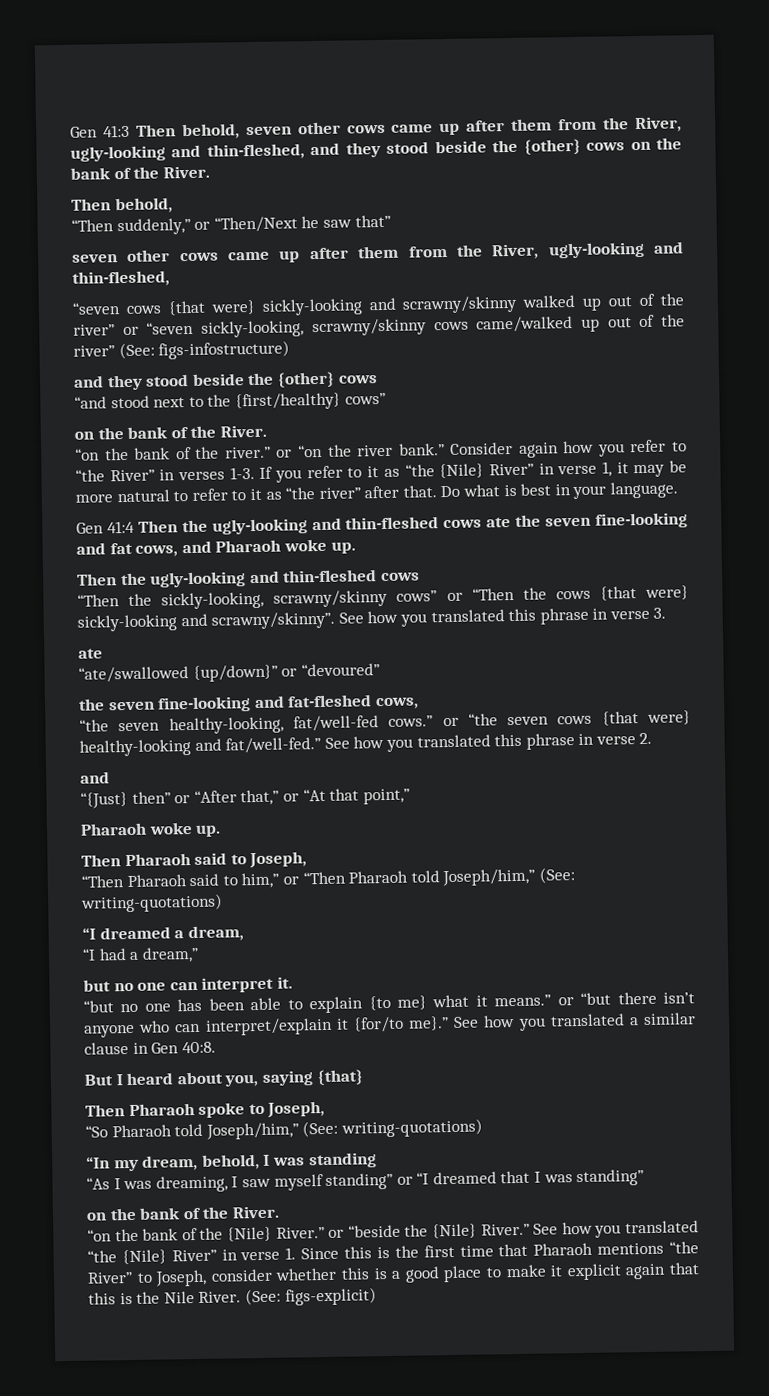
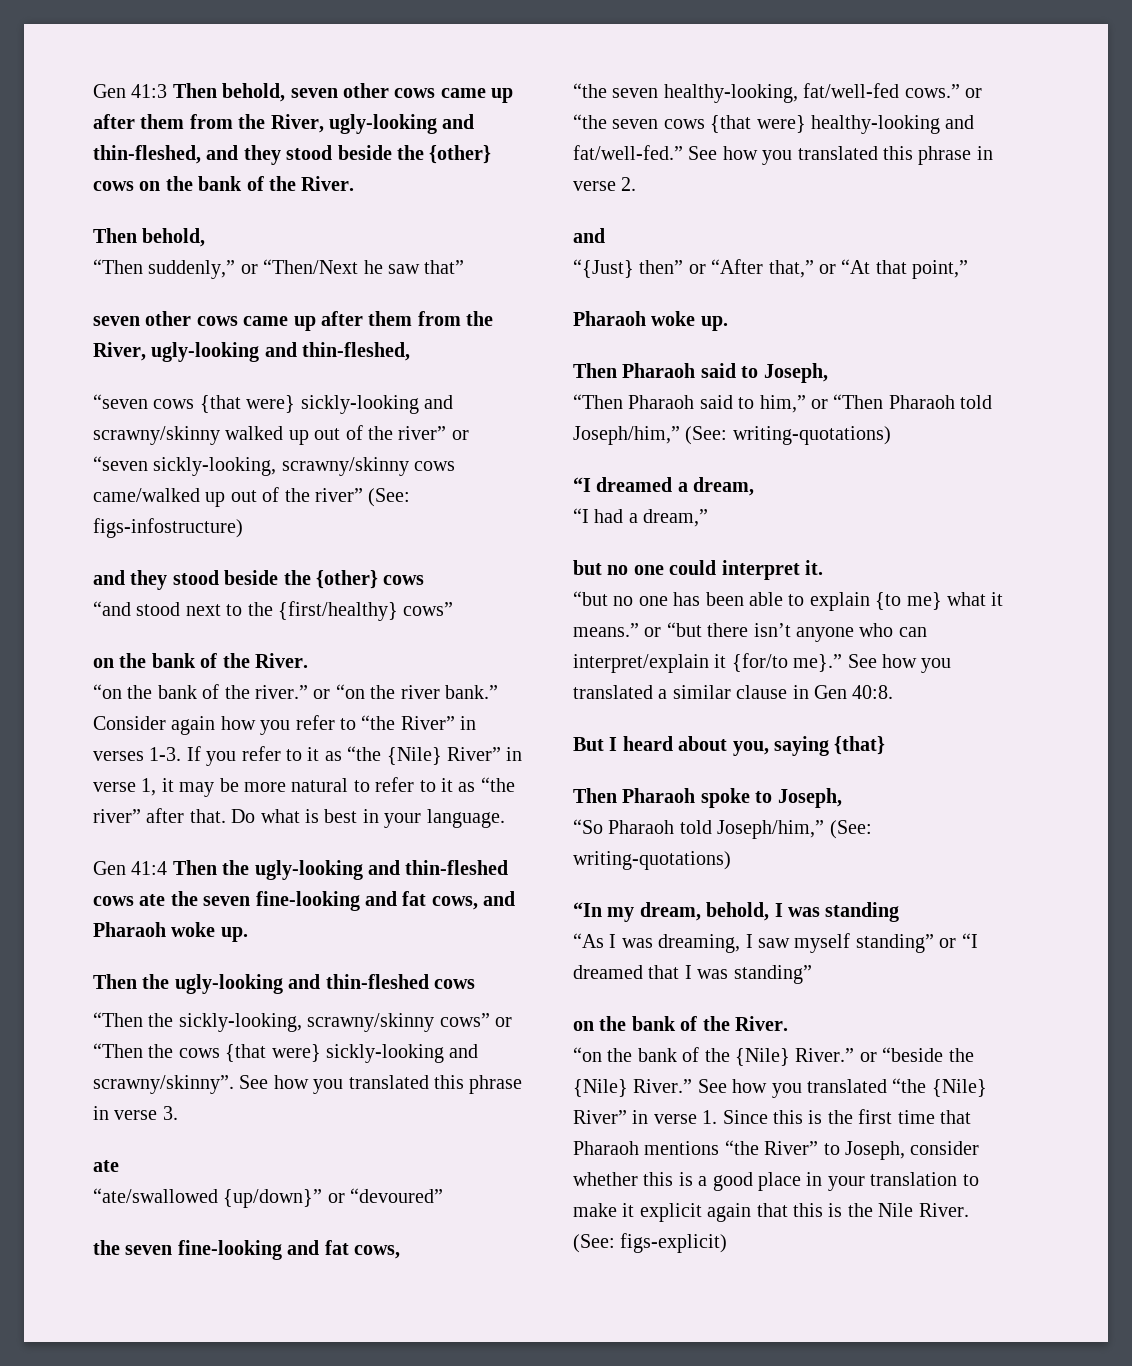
[287,694,373,708] fat-fleshed -> [324,1240,349,1255] fat
[169,981,198,991] can -> [669,560,717,575] could
(483, 1274) none -> [806,1172,958,1191] in your translation

